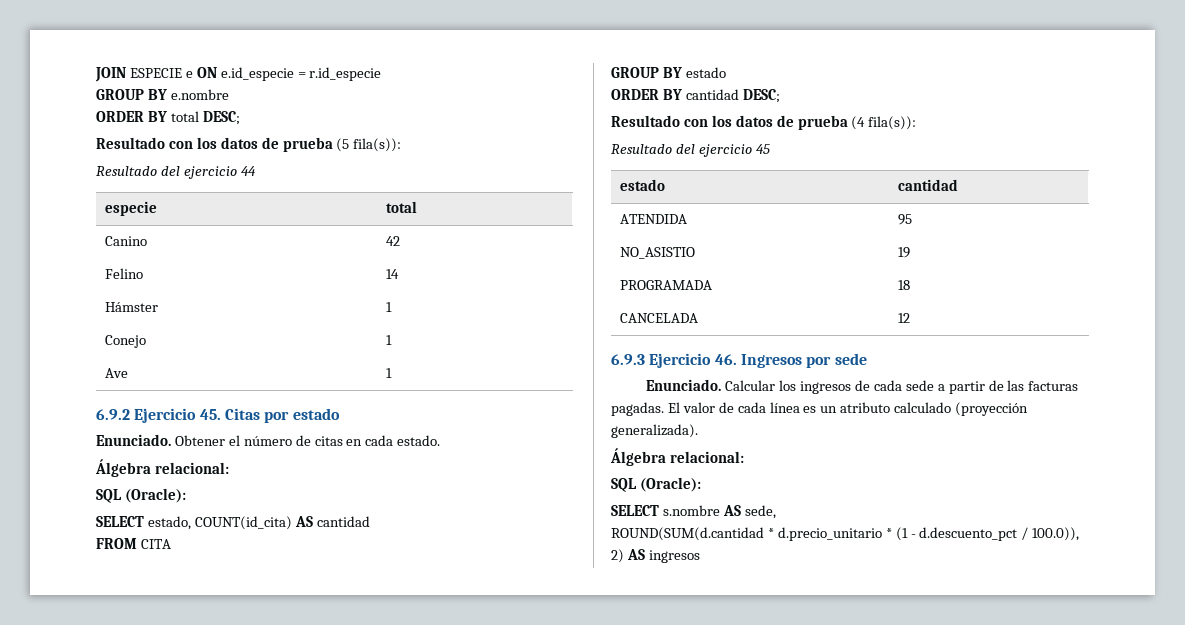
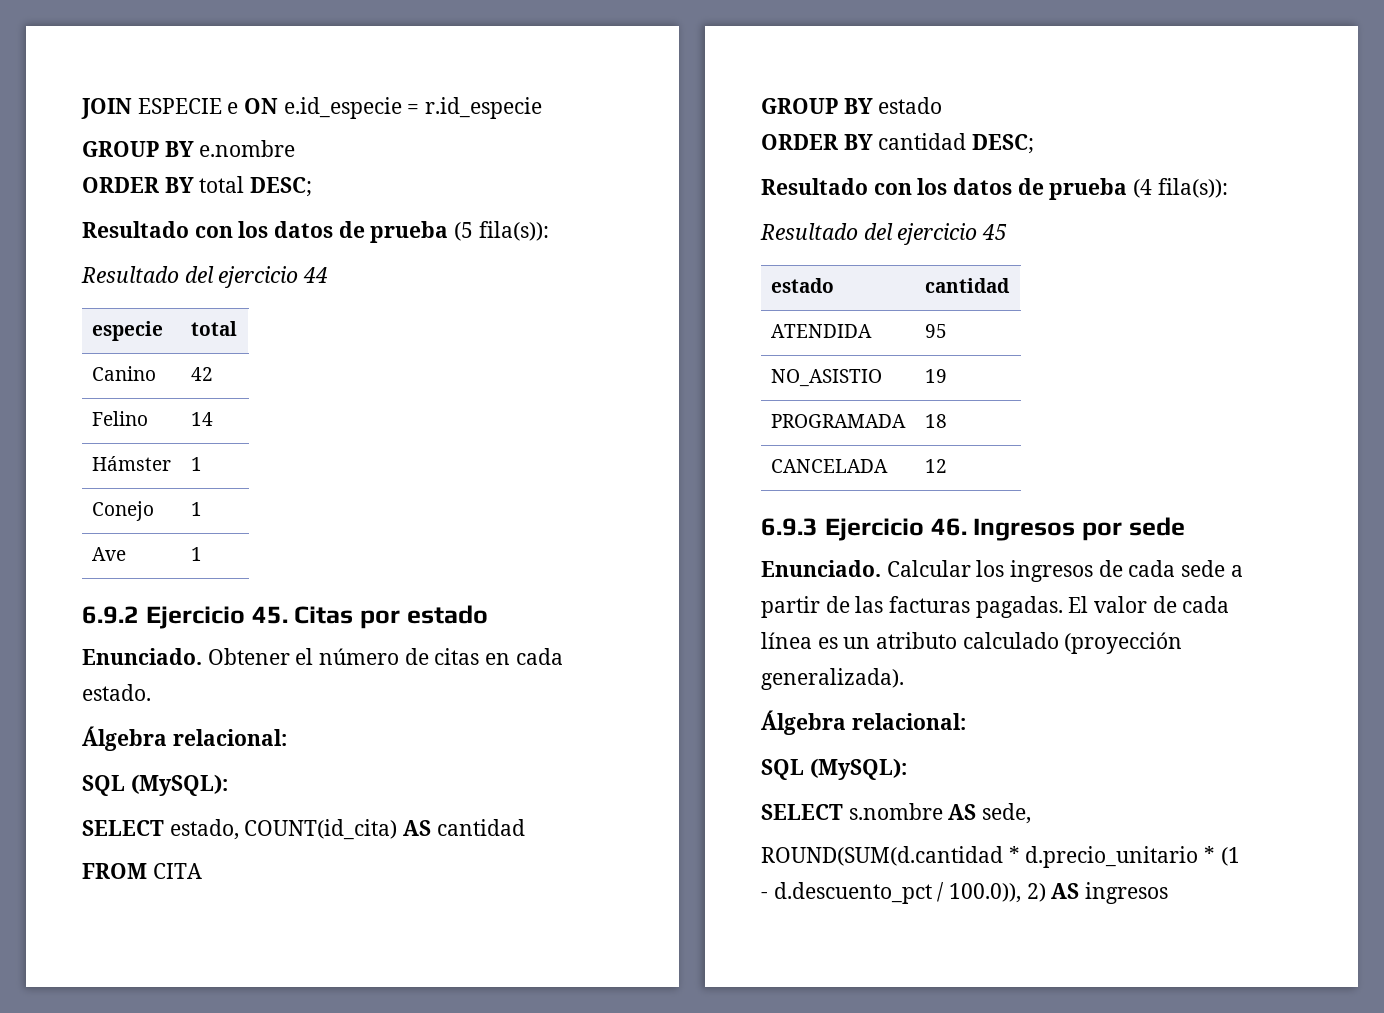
[124,488,186,503] (Oracle): -> [130,774,228,796] (MySQL):
[639,477,701,492] (Oracle): -> [809,758,907,780] (MySQL):

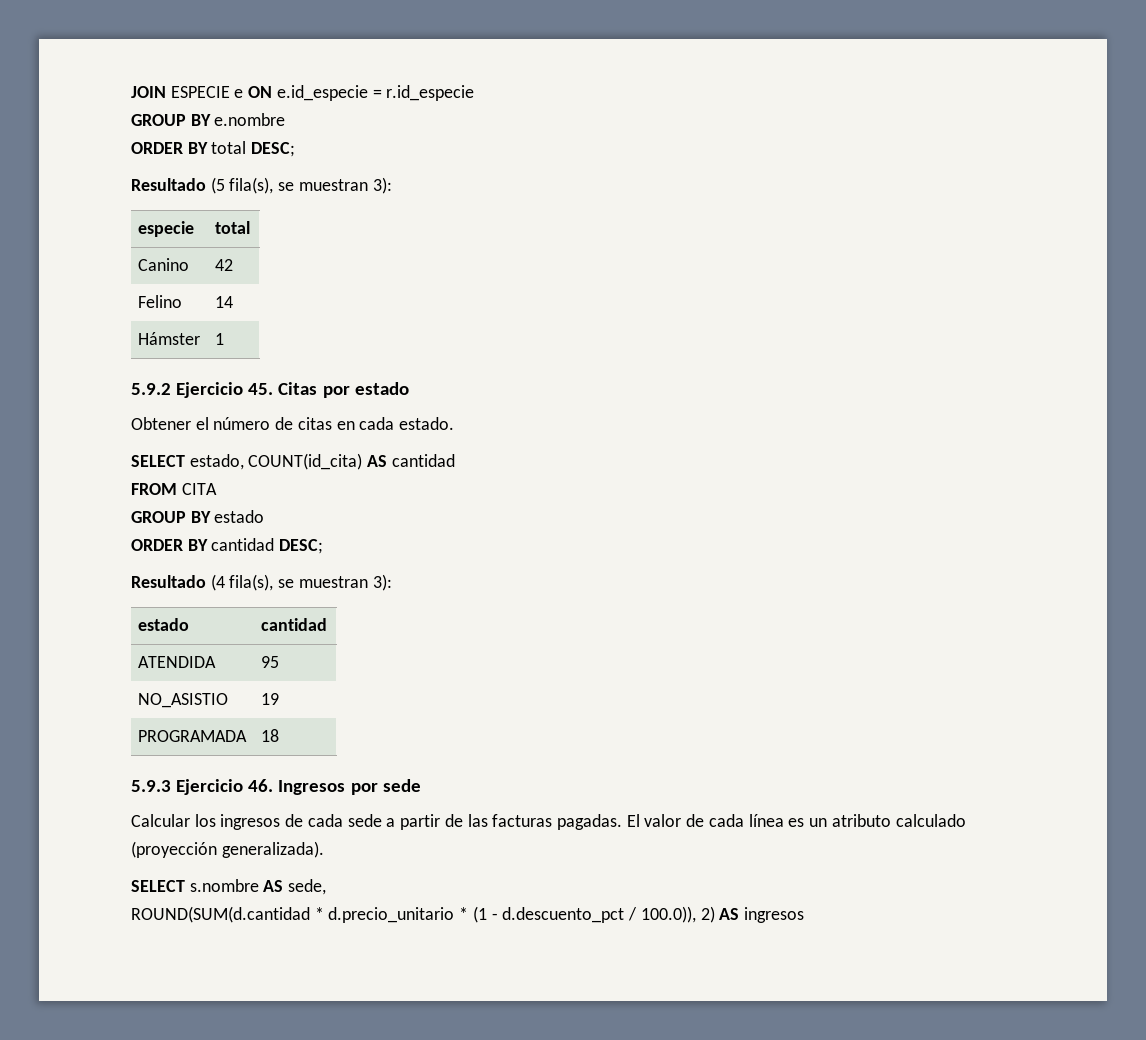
[194,221,549,243] [81,266,329,288] con los datos de prueba (5 fila(s)): // Resultado del ejercicio 44 -> [210,177,392,194] (5 fila(s), se muestran 3):
[91,501,154,521] [190,502,202,516] [91,547,126,561] [190,547,202,561] [82,606,139,624] // Conejo | 1 // Ave | 1 // 6.9.2 -> [131,383,171,395] // 5.9.2
[82,648,202,665] Enunciado. -> (409, 388) none
[82,726,287,751] [82,774,228,796] // Álgebra relacional: // SQL (MySQL): -> (455, 423) none
[873,178,1228,200] [760,223,1008,245] con los datos de prueba (4 fila(s)): // Resultado del ejercicio 45 -> [210,574,392,591] (4 fila(s), se muestran 3):
[770,459,888,473] [924,459,947,473] [761,518,818,536] // CANCELADA | 12 // 6.9.3 -> [131,780,171,792] // 5.9.3
[761,560,881,577] Enunciado. -> (421, 785) none
[761,710,966,735] [761,758,907,780] // Álgebra relacional: // SQL (MySQL): -> (324, 849) none

